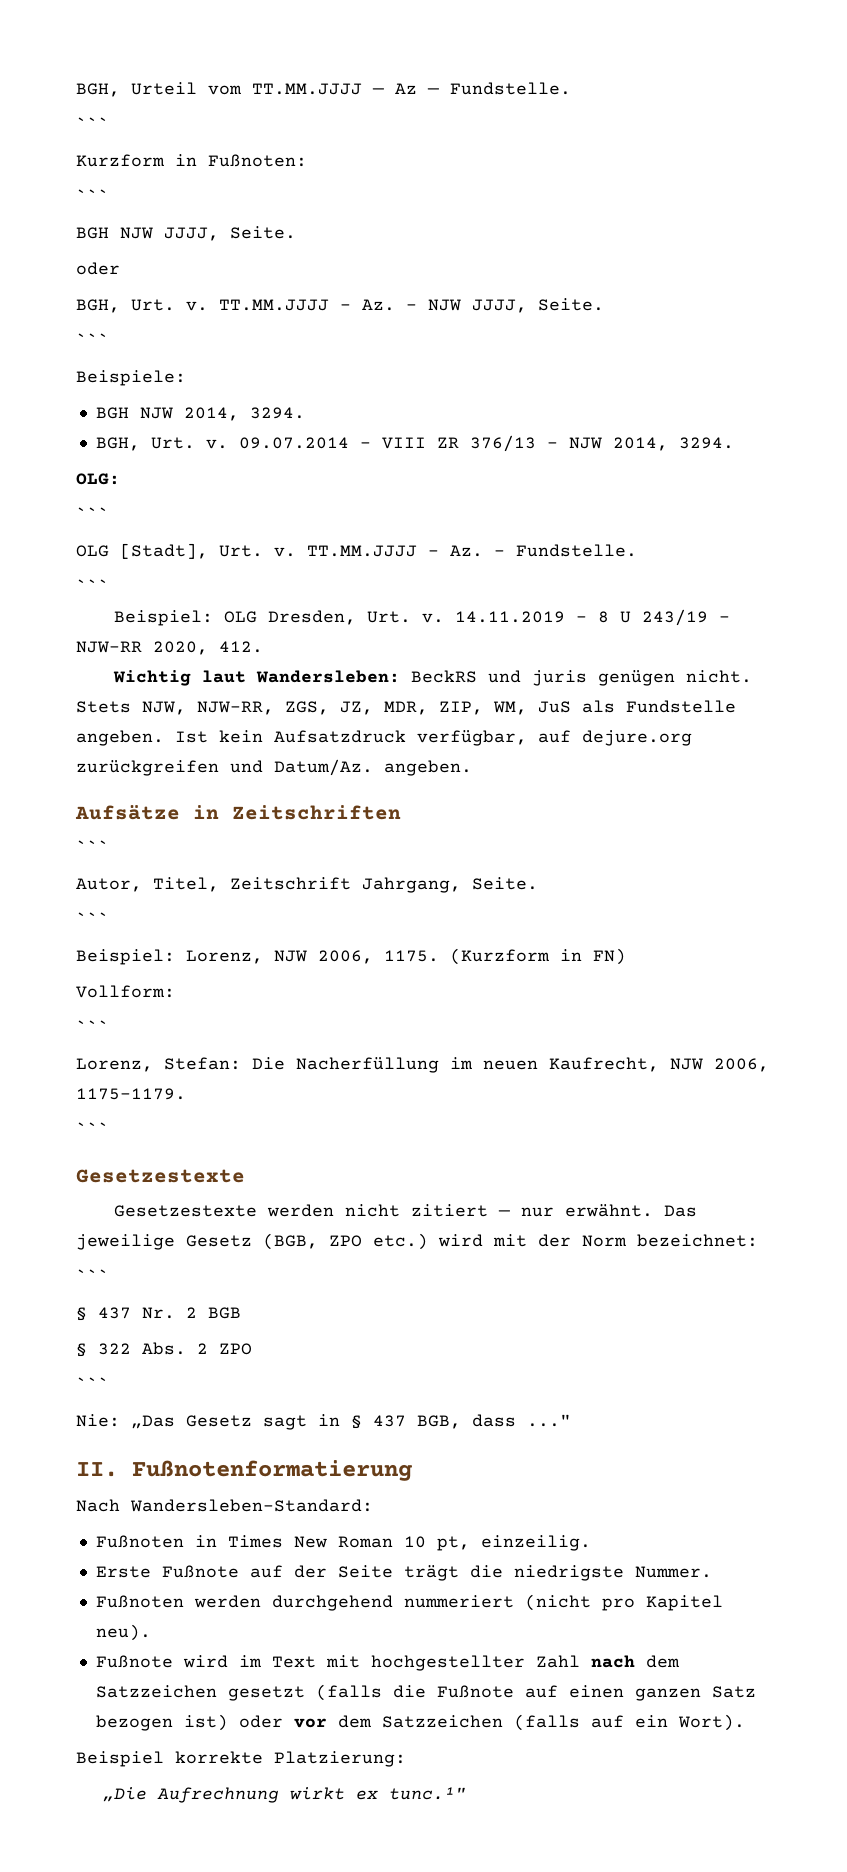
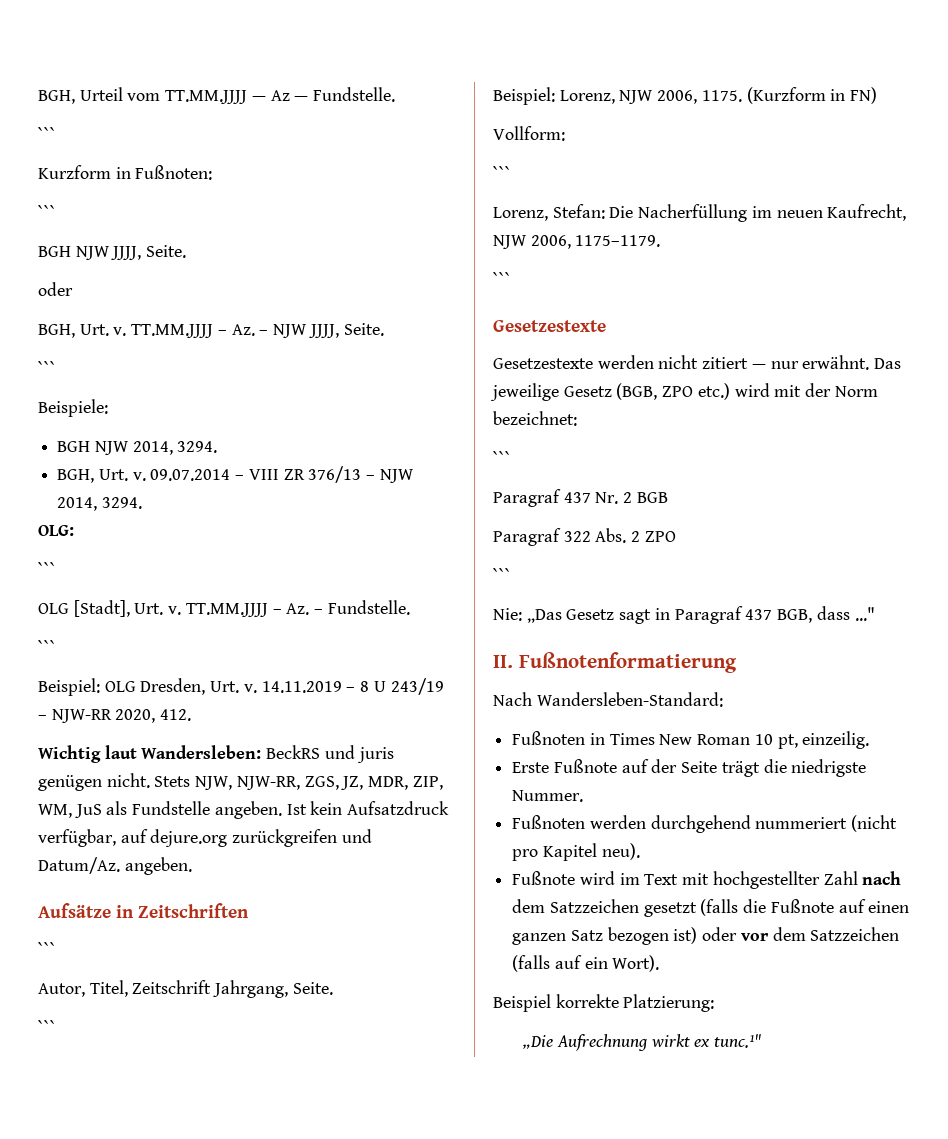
[76,1307,87,1321] § -> [493,489,561,507] Paragraf
[76,1343,87,1357] § -> [493,528,561,546] Paragraf
[351,1415,362,1429] § -> [674,606,743,624] Paragraf

